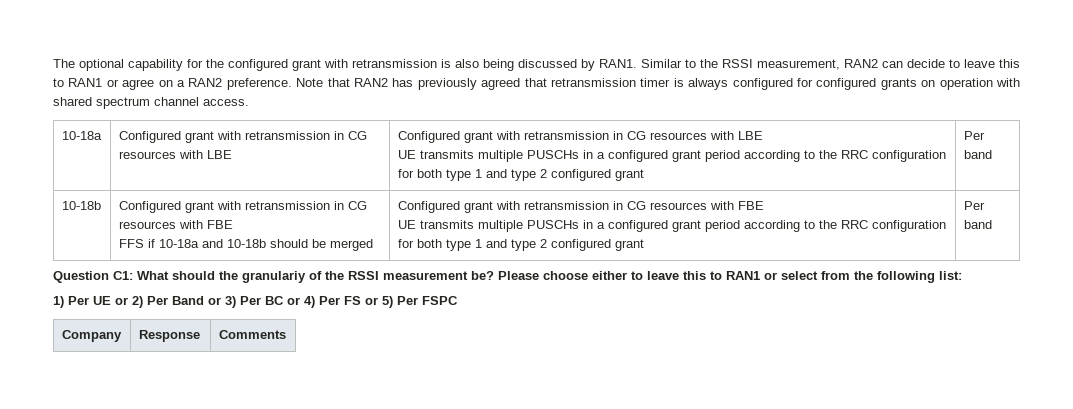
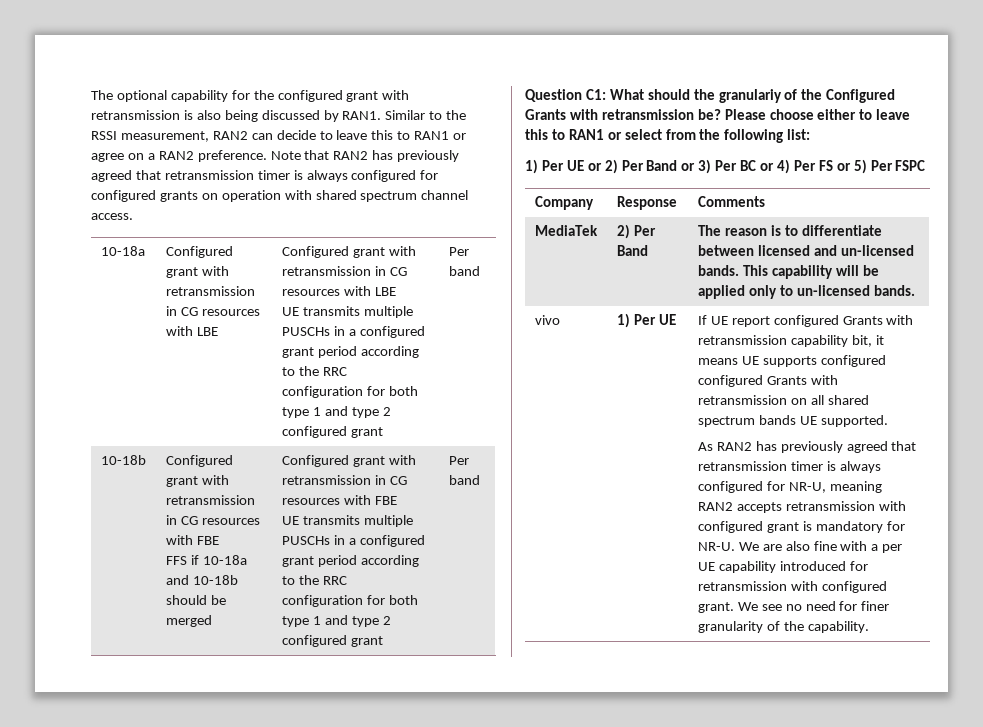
[348,271,468,280] RSSI measurement -> [826,89,896,103] [525,109,694,120] Configured Grants with retransmission
(286, 334) none -> [534,225,598,236] [616,224,656,239] [616,245,648,256] [697,225,882,236] [697,245,914,256] [697,265,879,279] [697,285,915,299] [534,315,560,325] [616,313,676,328] [697,315,914,327] [697,335,884,347] [697,355,886,367] [697,375,838,387] [697,395,869,405] [697,415,888,427] [697,441,917,453] [697,461,881,473] [697,481,882,493] [697,501,906,513] [697,521,905,533] [697,541,903,553] [697,561,868,573] [697,581,887,593] [697,601,890,613] [697,621,869,633] // MediaTek | 2) Per Band | The reason is to differentiate between licensed and un-licensed bands. This capability will be applied only to un-licensed bands. // vivo | 1) Per UE | If UE report configured Grants with retransmission capability bit, it means UE supports configured configured Grants with retransmission on all shared spectrum bands UE supported. // As RAN2 has previously agreed that retransmission timer is always configured for NR-U, meaning RAN2 accepts retransmission with configured grant is mandatory for NR-U. We are also fine with a per UE capability introduced for retransmission with configured grant. We see no need for finer granularity of the capability.

